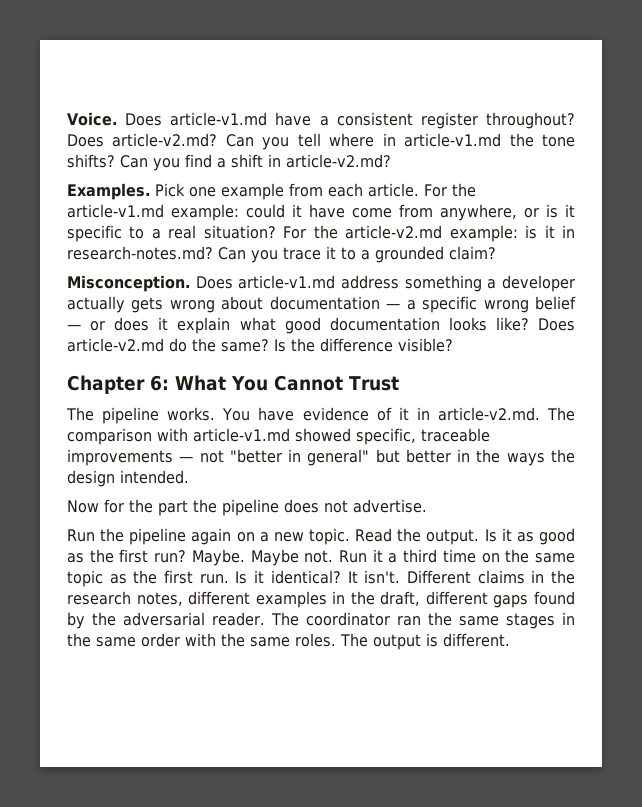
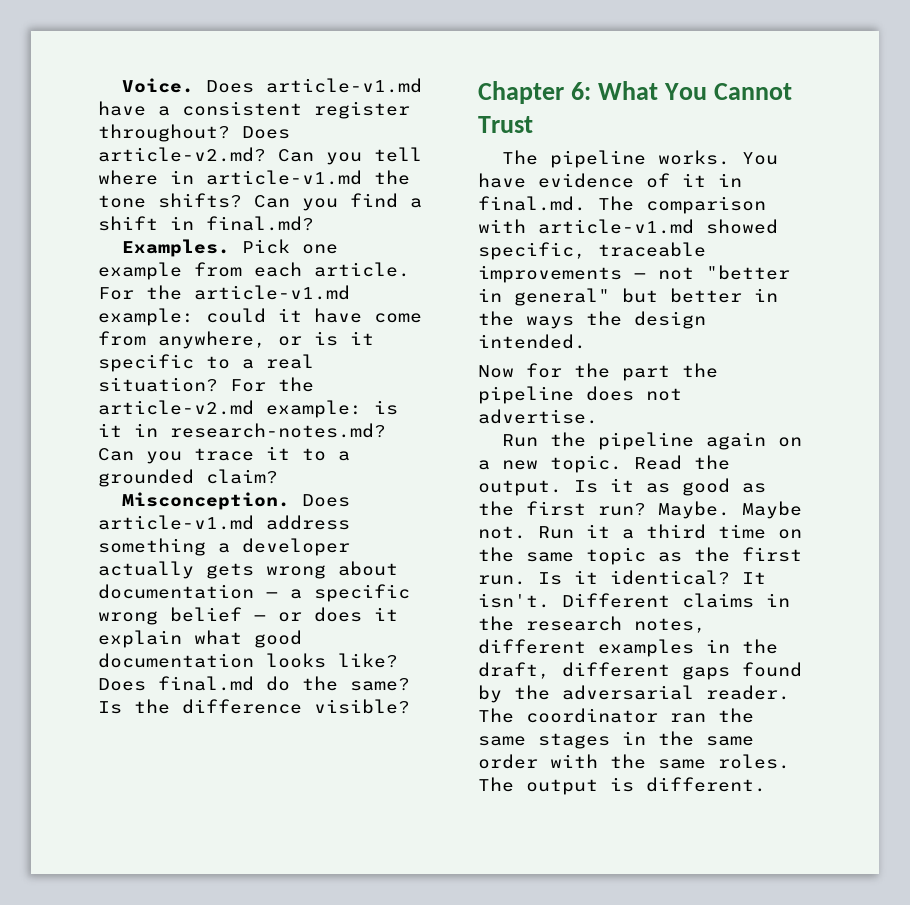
[286,154,391,168] article-v2.md? -> [206,216,314,231] final.md?
[67,338,164,352] article-v2.md -> [158,676,254,691] final.md
[437,407,540,421] article-v2.md. -> [478,196,586,211] final.md.

